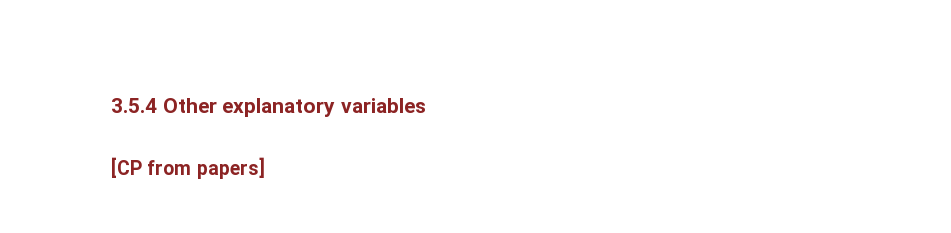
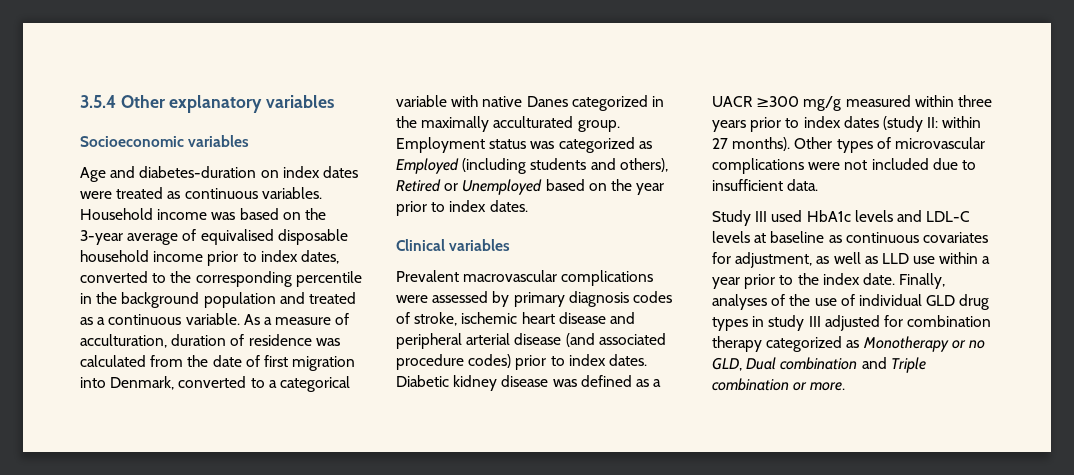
[111,157,265,179] [CP from papers] -> [80,135,250,147] [80,166,358,182] [80,187,322,199] [80,208,326,220] [80,229,348,245] [80,250,339,266] [80,271,362,287] [80,292,356,308] [80,313,350,325] [80,334,340,348] [80,355,356,371] [80,376,350,392] [396,95,664,111] [396,116,620,132] [396,137,652,153] [396,158,668,174] [396,179,665,195] [396,200,528,216] [396,239,511,251] [396,270,654,286] [396,291,672,307] [396,312,635,326] [396,333,666,349] [396,354,647,370] [396,375,662,391] [712,95,992,111] [712,116,982,132] [712,137,985,153] [712,158,976,174] [712,179,819,191] [712,210,971,226] [712,231,988,243] [712,252,991,268] [712,273,946,289] [712,294,990,310] [712,315,992,331] [712,336,985,352] [712,357,926,373] [712,378,846,391] Socioeconomic variables // Age and diabetes-duration on index dates were treated as continuous variables. Household income was based on the 3-year average of equivalised disposable household income prior to index dates, converted to the corresponding percentile in the background population and treated as a continuous variable. As a measure of acculturation, duration of residence was calculated from the date of first migration into Denmark, converted to a categorical variable with native Danes categorized in the maximally acculturated group. Employment status was categorized as Employed (including students and others), Retired or Unemployed based on the year prior to index dates. // Clinical variables // Prevalent macrovascular complications were assessed by primary diagnosis codes of stroke, ischemic heart disease and peripheral arterial disease (and associated procedure codes) prior to index dates. Diabetic kidney disease was defined as a UACR ≥300 mg/g measured within three years prior to index dates (study II: within 27 months). Other types of microvascular complications were not included due to insufficient data. // Study III used HbA1c levels and LDL-C levels at baseline as continuous covariates for adjustment, as well as LLD use within a year prior to the index date. Finally, analyses of the use of individual GLD drug types in study III adjusted for combination therapy categorized as Monotherapy or no GLD, Dual combination and Triple combination or more.

